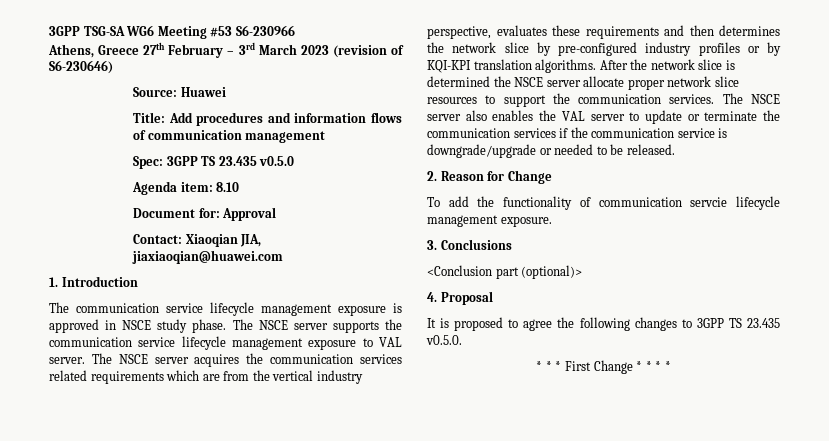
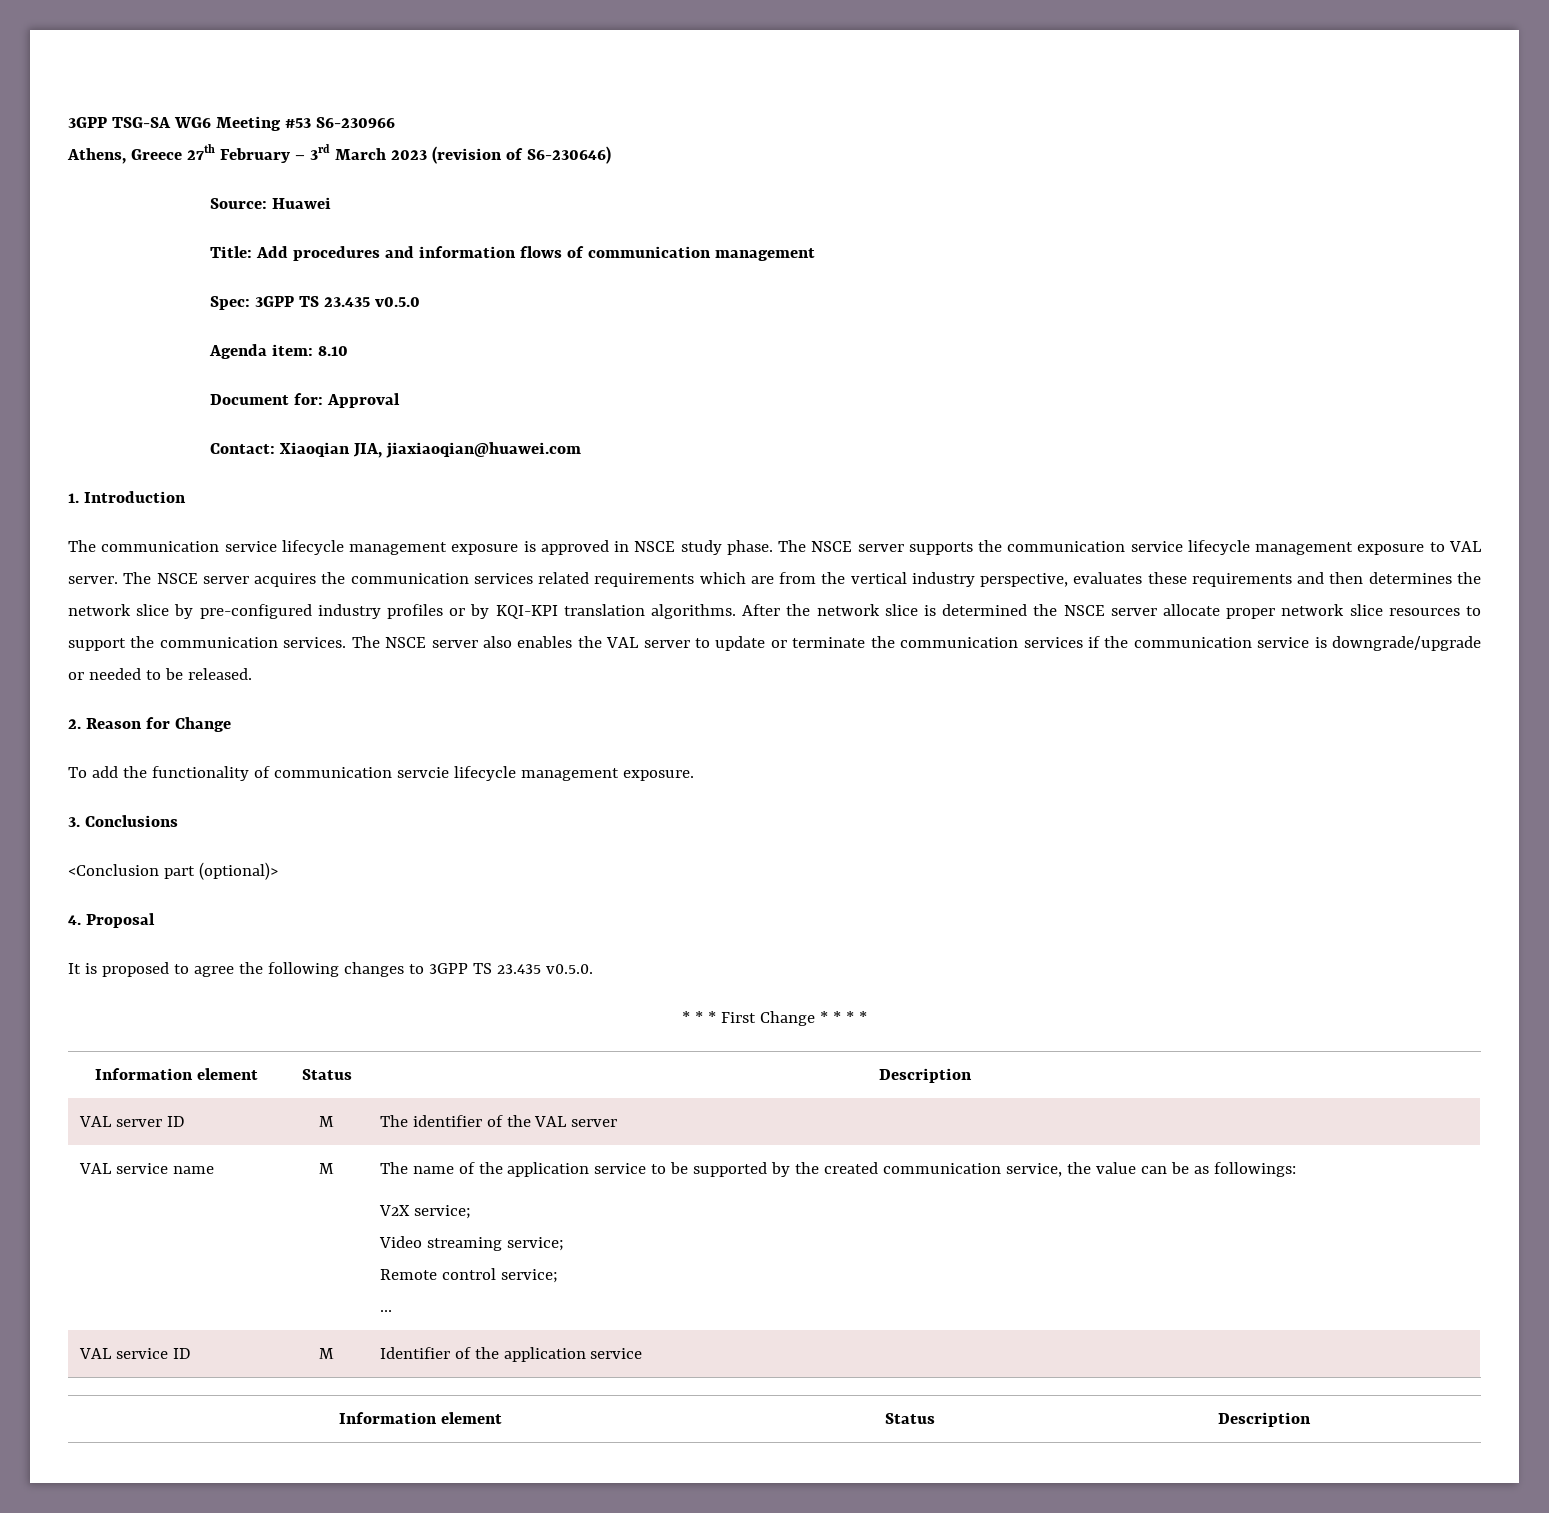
(671, 366) none -> [95,1068,258,1080] [301,1069,352,1080] [878,1068,972,1083] [78,1116,185,1127] [319,1116,334,1127] [379,1115,618,1127] [78,1163,214,1174] [319,1163,334,1174] [379,1162,1297,1177] [378,1205,471,1219] [378,1236,564,1251] [379,1268,558,1283] [379,1310,392,1312] [78,1348,191,1359] [319,1348,334,1359] [379,1347,643,1362] [338,1412,502,1424] [884,1413,935,1424] [1218,1412,1312,1427] // Information element | Status | Description // VAL server ID | M | The identifier of the VAL server // VAL service name | M | The name of the application service to be supported by the created communication service, the value can be as followings: // V2X service; // Video streaming service; // Remote control service; // … // VAL service ID | M | Identifier of the application service // Information element | Status | Description

